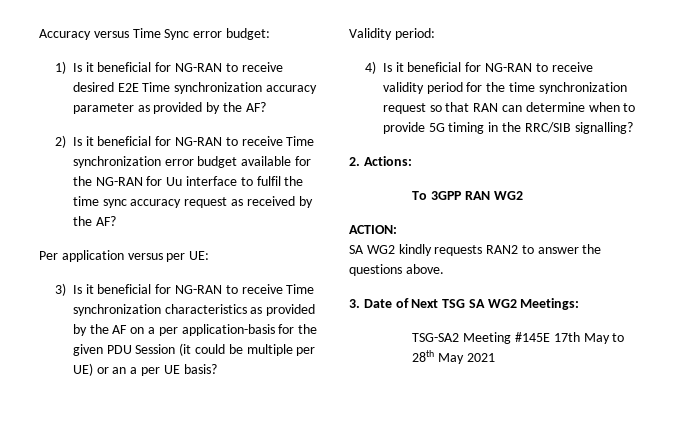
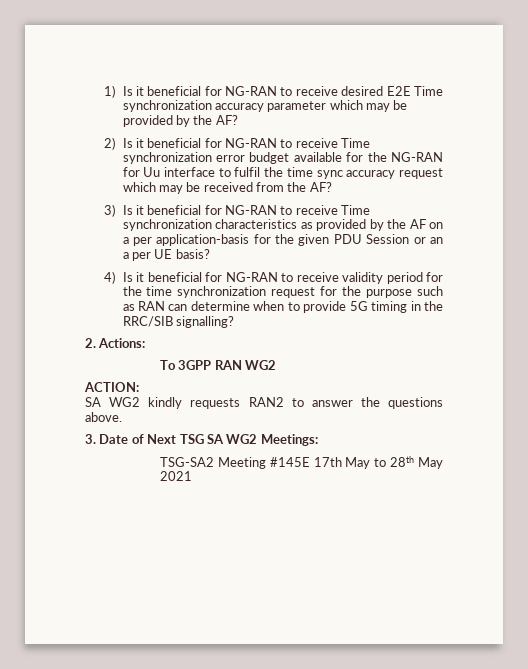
[39,28,270,40] Accuracy versus Time Sync error budget: // -> (103, 91) none
[137,105,150,112] as -> [329,100,408,112] which may be
[230,196,313,208] [72,216,116,226] [39,250,210,262] as received by the AF? // Per application versus per UE: -> [122,182,332,194] which may be received from the AF?
[179,343,316,356] [72,363,93,376] (it could be multiple per UE) -> (410, 239) none
[349,28,435,40] // Validity period: -> (210, 254) none
[429,102,470,112] so that -> [320,286,443,298] [122,304,135,311] for the purpose such as

